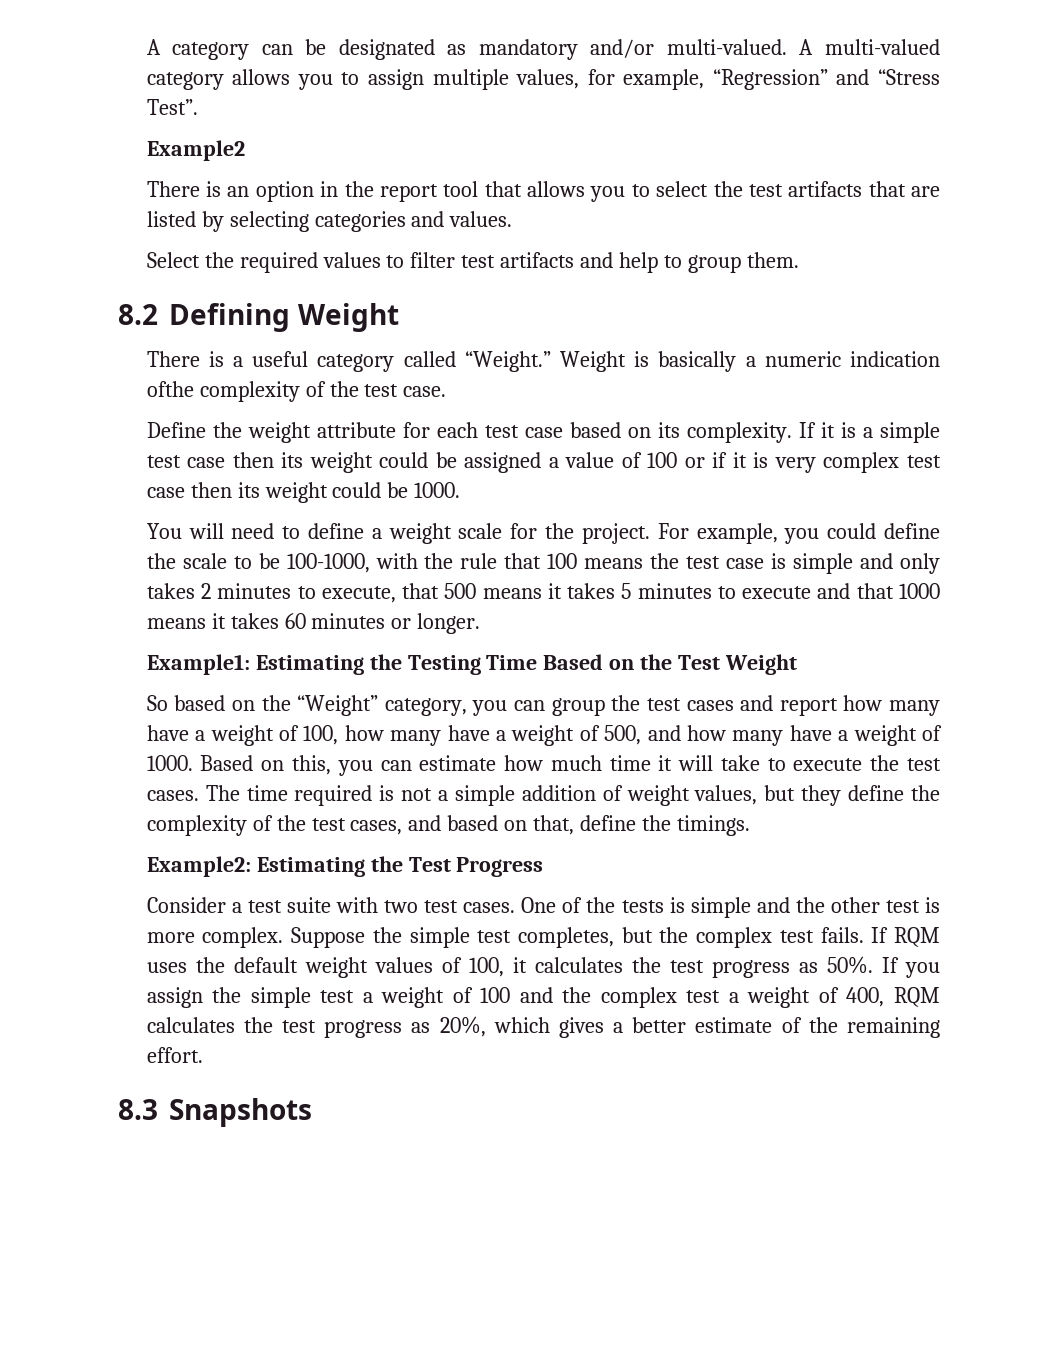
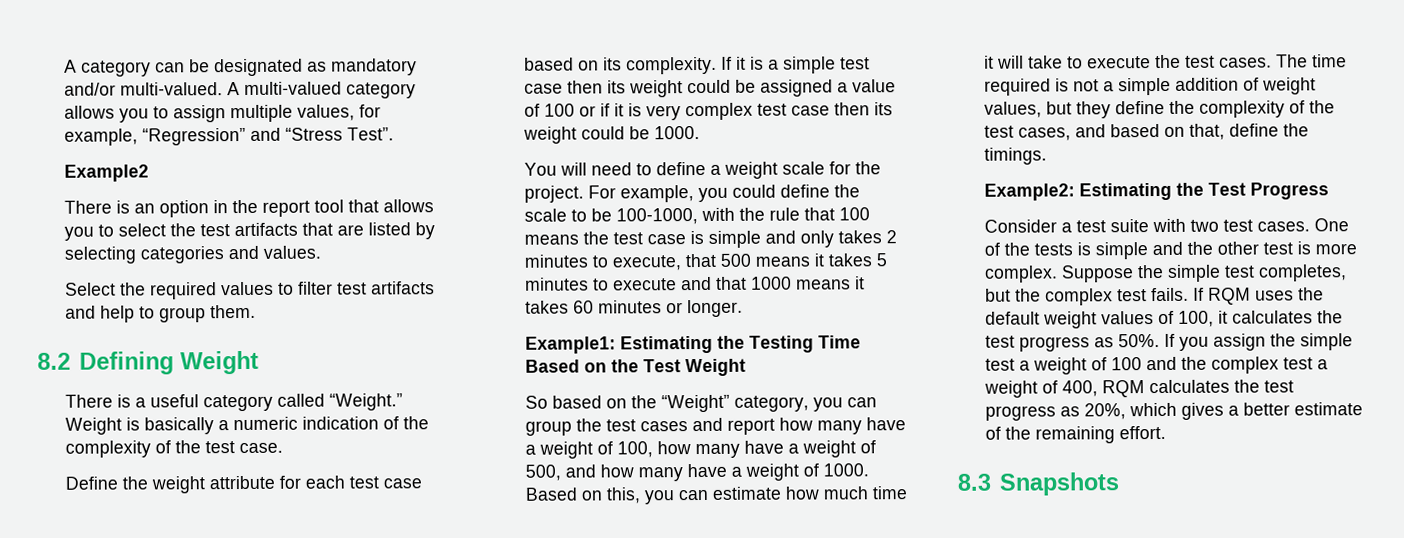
[146,381,194,397] ofthe -> [383,416,430,430] of the

